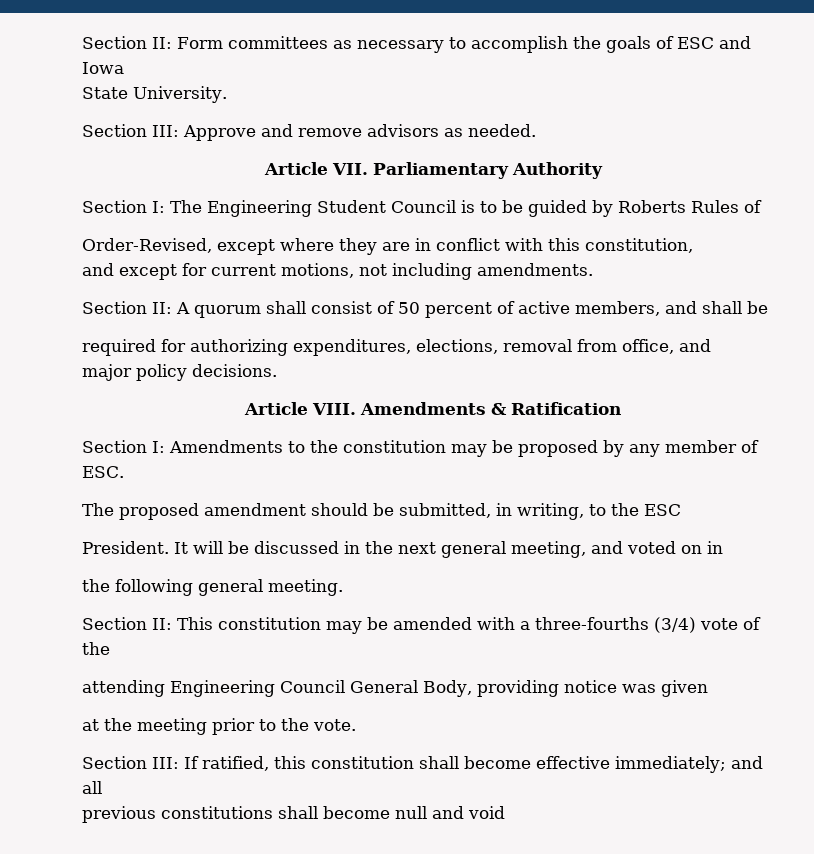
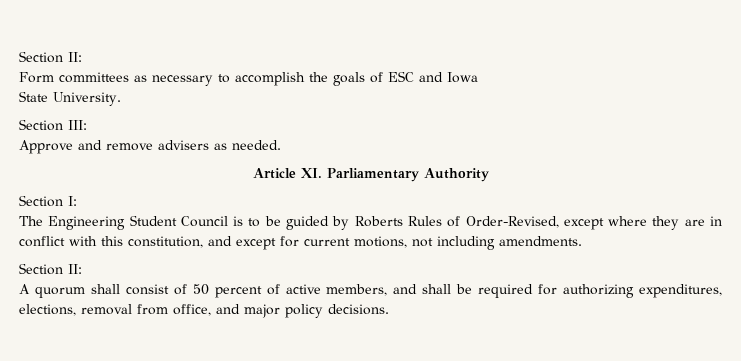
[82,36,172,49] Section II: -> [19,51,82,63] Section II: //
(179, 131) none -> (87, 125) //
[367,124,439,137] advisors -> [158,140,209,150] advisers
[331,163,368,175] VII. -> [300,168,322,178] XI.
(165, 207) none -> (77, 201) //
(762, 206) // -> (461, 221) none
(693, 245) // -> (203, 242) none
(172, 308) none -> (82, 269) //
(768, 307) // -> (473, 289) none
(711, 345) // -> (240, 309) none
[244,402,621,415] [82,440,759,457] [82,466,124,478] [82,503,681,520] [82,541,723,558] [82,579,343,596] [82,617,761,634] [82,642,110,655] [82,680,708,697] [82,718,356,735] [82,756,763,773] [82,781,102,794] [82,806,505,823] // Article VIII. Amendments & Ratification // Section I: Amendments to the constitution may be proposed by any member of ESC. // The proposed amendment should be submitted, in writing, to the ESC // President. It will be discussed in the next general meeting, and voted on in // the following general meeting. // Section II: This constitution may be amended with a three-fourths (3/4) vote of the // attending Engineering Council General Body, providing notice was given // at the meeting prior to the vote. // Section III: If ratified, this constitution shall become effective immediately; and all // previous constitutions shall become null and void -> (389, 309) none

